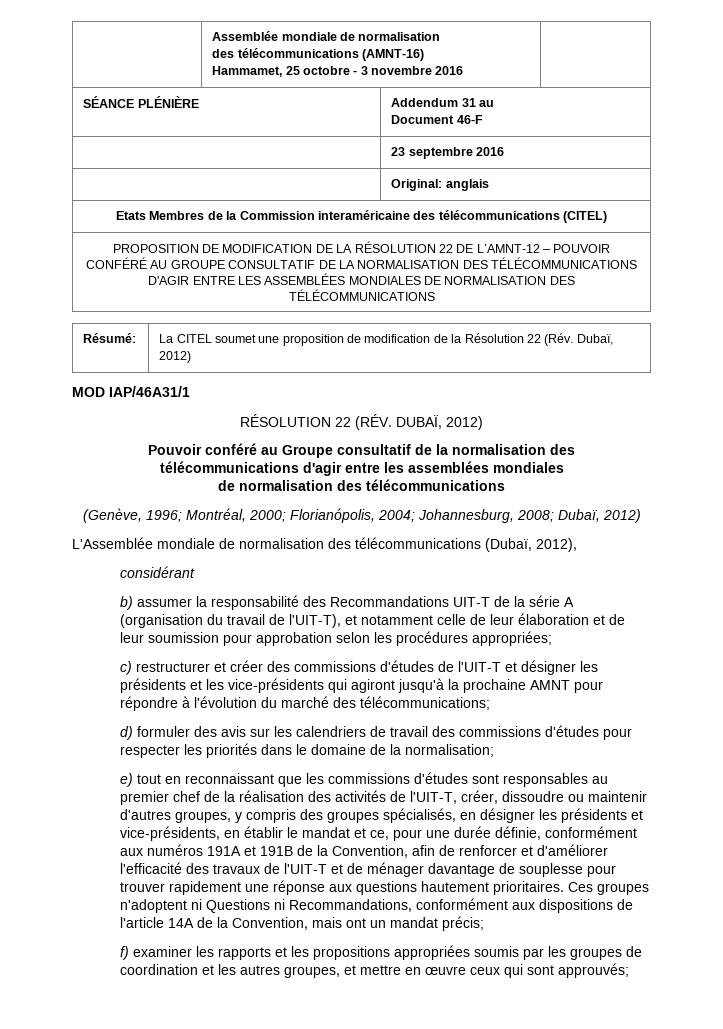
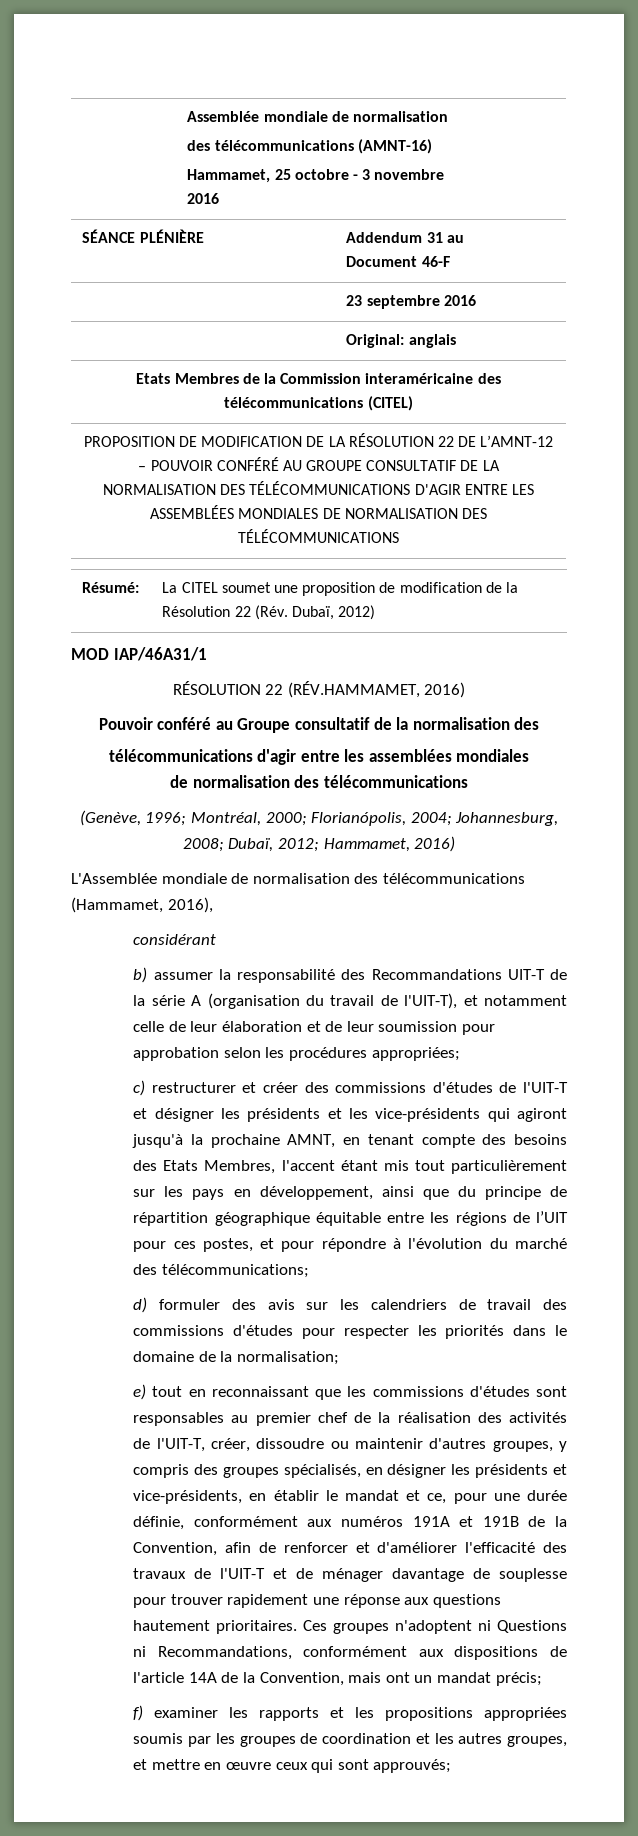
[355,414,483,430] (RÉV. DUBAÏ, 2012) -> [287,681,466,698] (RÉV.HAMMAMET, 2016)
[602,509,641,523] 2012) -> [278,836,456,852] 2012; Hammamet, 2016)
[485,538,577,552] (Dubaï, 2012), -> [71,897,213,913] (Hammamet, 2016),
[530,680,571,690] AMNT -> [287,1134,567,1148] [133,1160,567,1174] [133,1186,567,1200] [133,1211,568,1226] [133,1238,275,1252] AMNT, en tenant compte des besoins des Etats Membres, l'accent étant mis tout particulièrement sur les pays en développement, ainsi que du principe de répartition géographique équitable entre les régions de l’UIT pour ces postes, et

